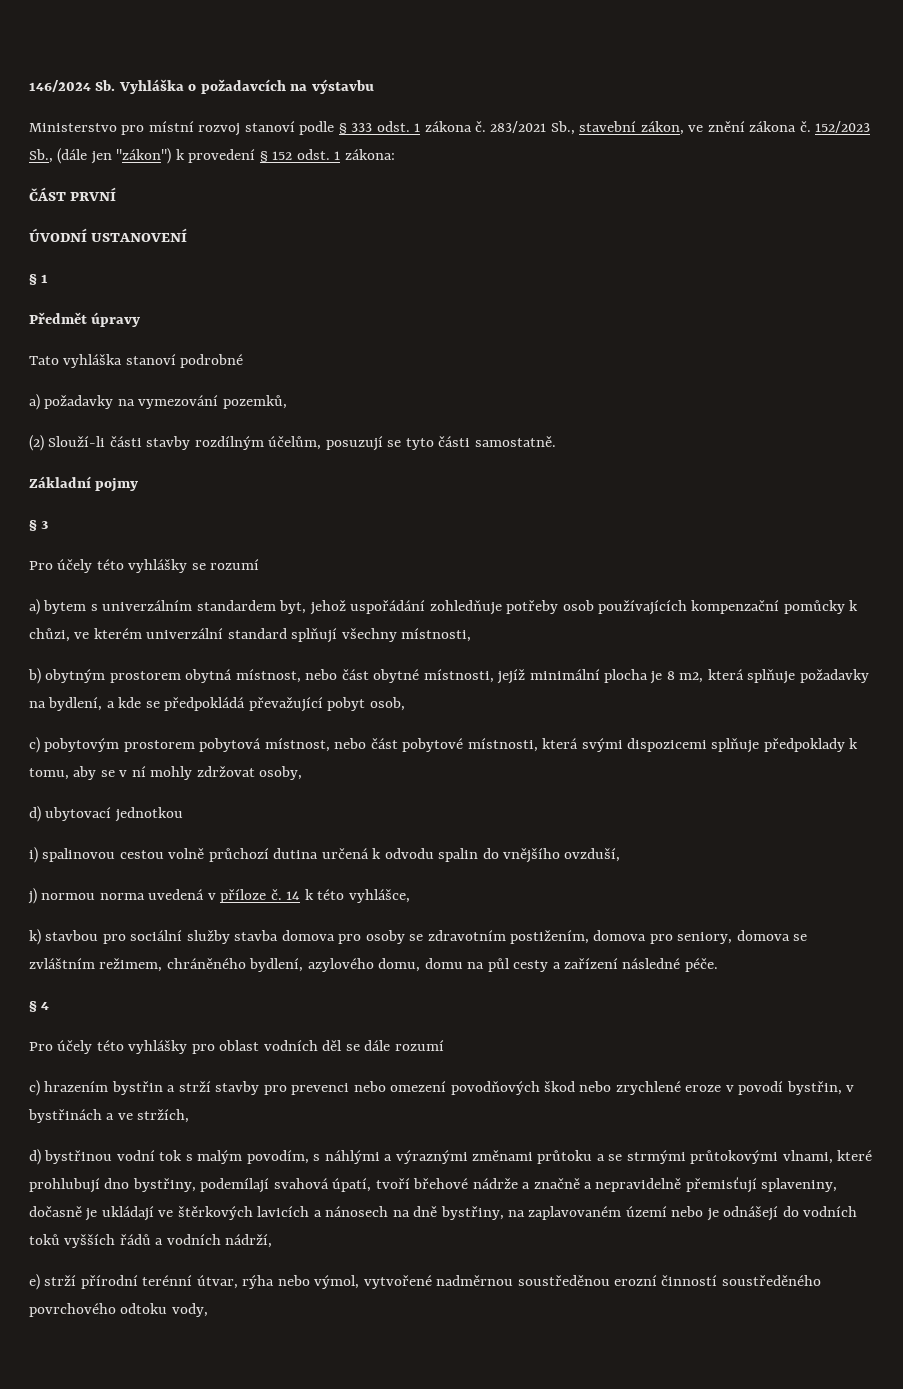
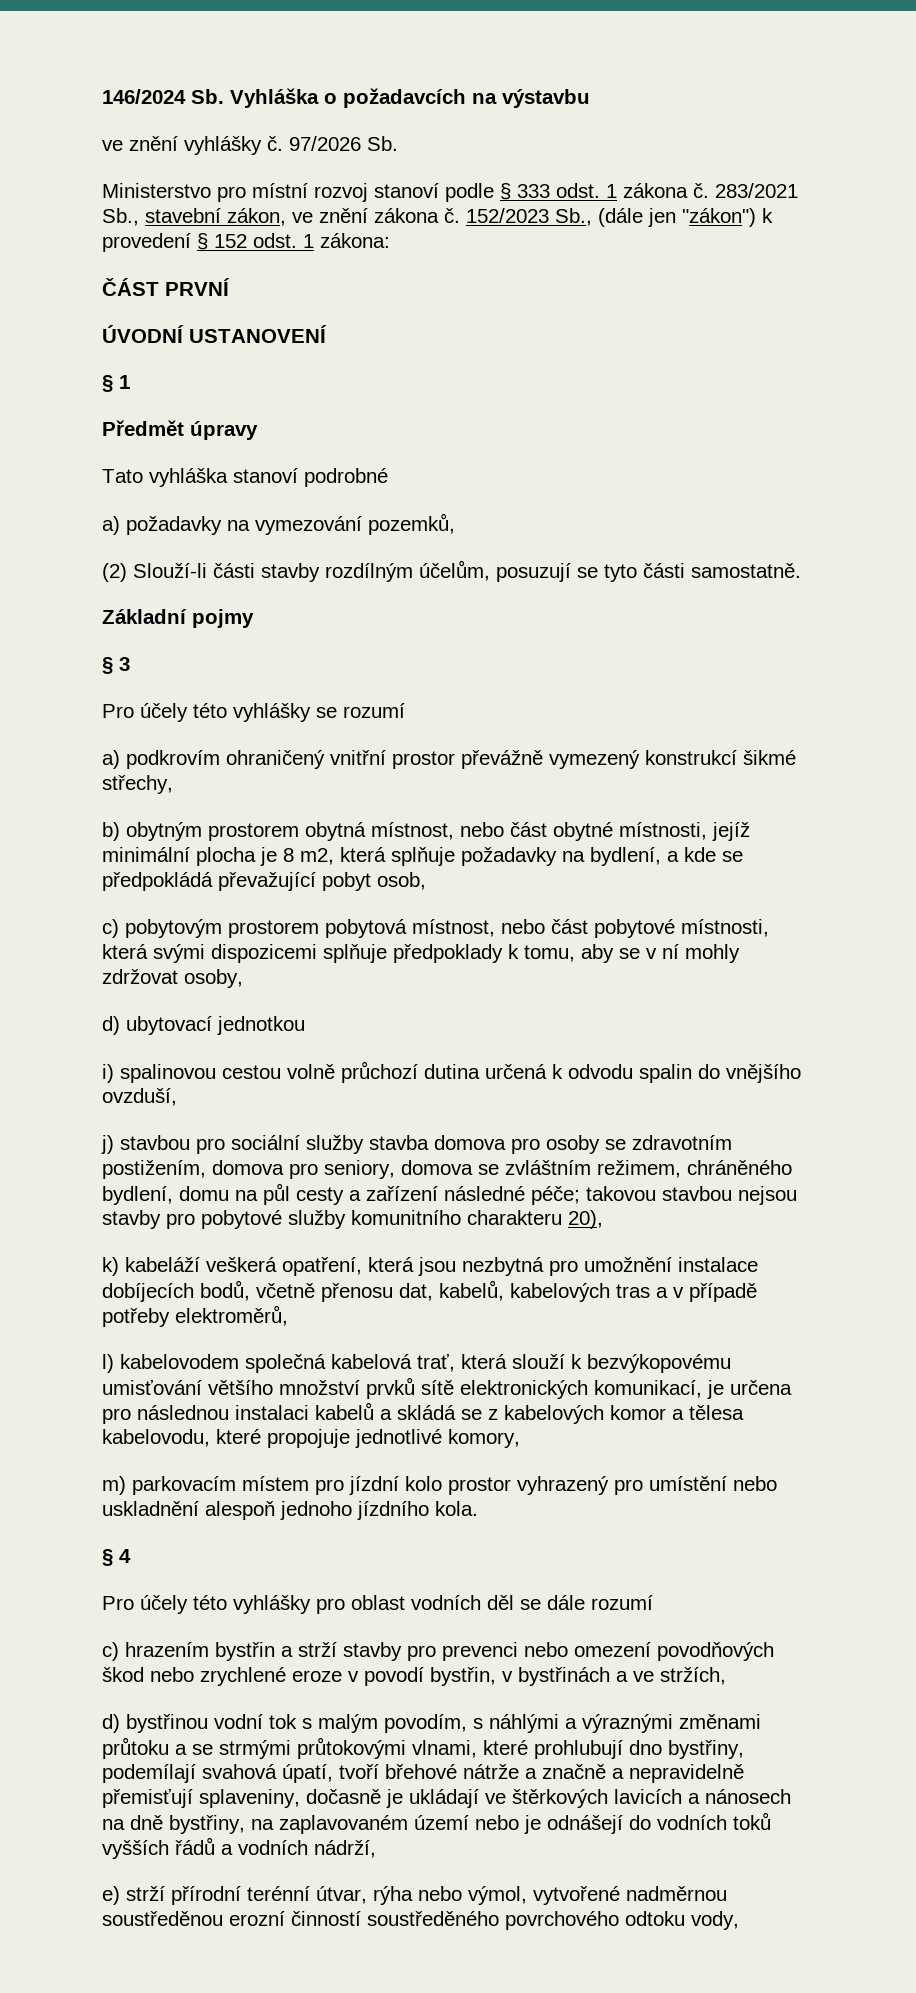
(374, 86) none -> [102,136,398,155] // ve znění vyhlášky č. 97/2026 Sb.
[43,600,859,615] [29,628,472,643] bytem s univerzálním standardem byt, jehož uspořádání zohledňuje potřeby osob používajících kompenzační pomůcky k chůzi, ve kterém univerzální standard splňují všechny místnosti, -> [126,750,796,769] [102,775,173,794] podkrovím ohraničený vnitřní prostor převážně vymezený konstrukcí šikmé střechy,
[41,889,410,903] [29,929,41,945] normou norma uvedená v příloze č. 14 k této vyhlášce, // k) -> (114, 1144) none
[307,958,421,972] azylového domu, -> (173, 1195) none
[684,958,718,972] péče. -> [531,1186,797,1205] [102,1210,603,1229] [102,1257,758,1276] [102,1280,757,1302] [102,1305,288,1327] [102,1354,731,1373] [102,1377,792,1399] [102,1402,744,1424] [102,1429,520,1448] [102,1476,777,1495] [102,1501,478,1520] péče; takovou stavbou nejsou stavby pro pobytové služby komunitního charakteru 20), // k) kabeláží veškerá opatření, která jsou nezbytná pro umožnění instalace dobíjecích bodů, včetně přenosu dat, kabelů, kabelových tras a v případě potřeby elektroměrů, // l) kabelovodem společná kabelová trať, která slouží k bezvýkopovému umisťování většího množství prvků sítě elektronických komunikací, je určena pro následnou instalaci kabelů a skládá se z kabelových komor a tělesa kabelovodu, které propojuje jednotlivé komory, // m) parkovacím místem pro jízdní kolo prostor vyhrazený pro umístění nebo uskladnění alespoň jednoho jízdního kola.
[472,1178,518,1189] nádrže -> [463,1764,519,1779] nátrže

